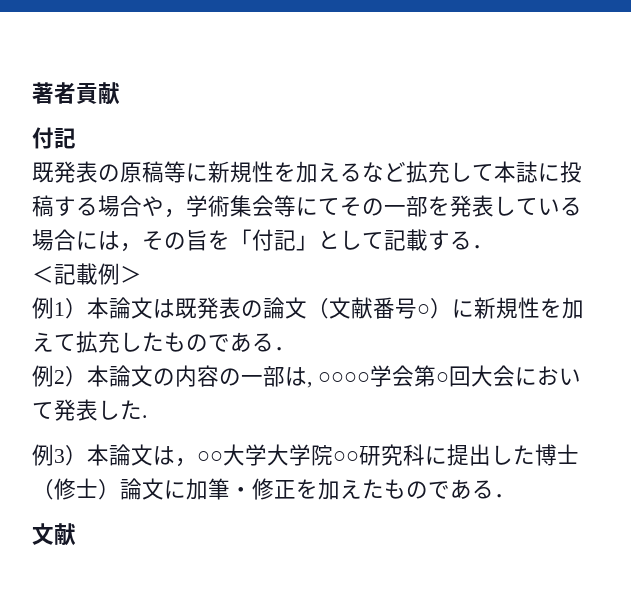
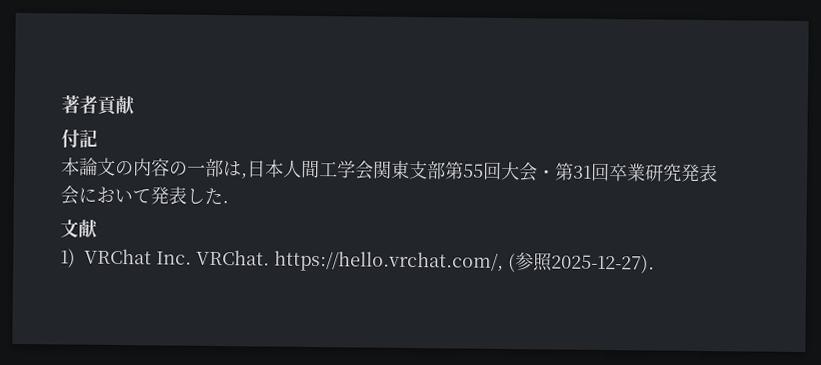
[32,161,582,183] [32,195,582,218] [32,229,494,252] [32,263,142,285] [32,297,584,319] [32,331,296,353] [32,365,87,387] 既発表の原稿等に新規性を加えるなど拡充して本誌に投稿する場合や，学術集会等にてその一部を発表している場合には，その旨を「付記」として記載する． // ＜記載例＞ // 例1）本論文は既発表の論文（文献番号○）に新規性を加えて拡充したものである． // 例2） -> (98, 138) none
[317,365,493,387] ○○○○学会第○回大 -> [247,159,718,183] 日本人間工学会関東支部第55回大会・第31回卒業研究発表
[32,444,579,467] [32,478,516,500] [32,523,76,546] 例3）本論文は，○○大学大学院○○研究科に提出した博士（修士）論文に加筆・修正を加えたものである． // 文献 -> [60,219,98,238] [60,248,655,274] 文献 // 1) VRChat Inc. VRChat. https://hello.vrchat.com/, (参照2025-12-27).

